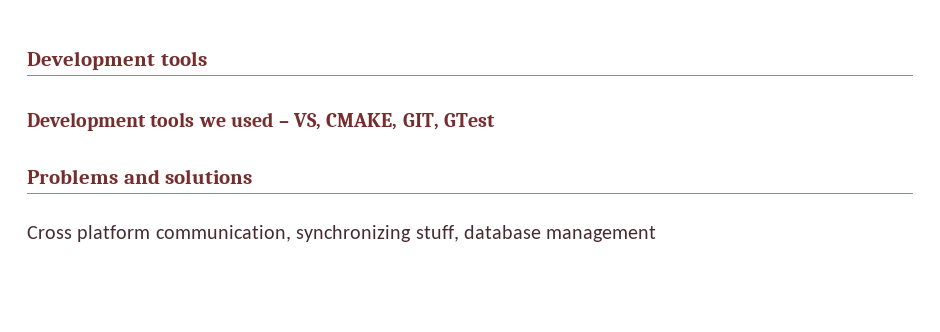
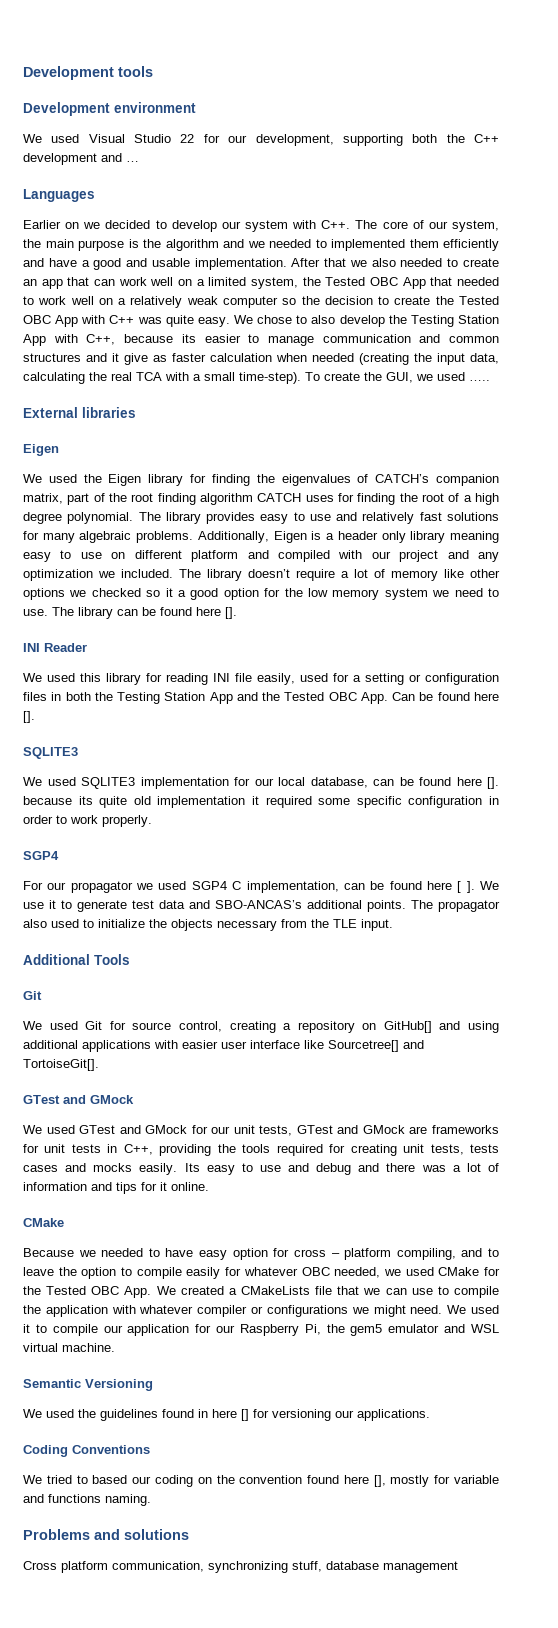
[150,112,496,130] tools we used – VS, CMAKE, GIT, GTest -> [114,102,196,113] [23,134,500,146] [23,153,139,165] [23,189,95,202] [23,220,500,232] [23,239,499,251] [23,258,500,270] [23,277,500,289] [23,296,499,308] [23,315,500,327] [23,334,499,346] [23,353,499,365] [23,372,490,384] [23,407,136,418] [23,444,59,456] [23,474,499,486] [23,493,499,505] [23,512,499,524] [23,531,500,543] [23,550,500,562] [23,569,500,581] [23,588,499,600] [23,607,237,619] [23,643,87,652] [23,673,499,685] [23,692,499,704] [23,711,35,723] [23,747,78,759] [23,777,499,789] [23,796,500,808] [23,815,152,827] [23,851,59,860] [23,881,499,893] [23,900,500,912] [23,919,393,931] [23,954,130,965] [23,991,42,1000] [23,1021,499,1033] [23,1040,424,1052] [23,1059,99,1071] [23,1095,134,1104] [23,1125,500,1136] [23,1144,499,1156] [23,1163,499,1175] [23,1182,209,1194] [23,1218,64,1227] [23,1248,500,1260] [23,1267,500,1279] [23,1286,500,1298] [23,1305,499,1317] [23,1324,500,1336] [23,1343,115,1352] [23,1379,153,1391] [23,1409,430,1421] [23,1445,150,1457] [23,1475,499,1487] [23,1494,151,1506] environment // We used Visual Studio 22 for our development, supporting both the C++ development and … // Languages // Earlier on we decided to develop our system with C++. The core of our system, the main purpose is the algorithm and we needed to implemented them efficiently and have a good and usable implementation. After that we also needed to create an app that can work well on a limited system, the Tested OBC App that needed to work well on a relatively weak computer so the decision to create the Tested OBC App with C++ was quite easy. We chose to also develop the Testing Station App with C++, because its easier to manage communication and common structures and it give as faster calculation when needed (creating the input data, calculating the real TCA with a small time-step). To create the GUI, we used ….. // External libraries // Eigen // We used the Eigen library for finding the eigenvalues of CATCH’s companion matrix, part of the root finding algorithm CATCH uses for finding the root of a high degree polynomial. The library provides easy to use and relatively fast solutions for many algebraic problems. Additionally, Eigen is a header only library meaning easy to use on different platform and compiled with our project and any optimization we included. The library doesn’t require a lot of memory like other options we checked so it a good option for the low memory system we need to use. The library can be found here []. // INI Reader // We used this library for reading INI file easily, used for a setting or configuration files in both the Testing Station App and the Tested OBC App. Can be found here []. // SQLITE3 // We used SQLITE3 implementation for our local database, can be found here []. because its quite old implementation it required some specific configuration in order to work properly. // SGP4 // For our propagator we used SGP4 C implementation, can be found here [ ]. We use it to generate test data and SBO-ANCAS’s additional points. The propagator also used to initialize the objects necessary from the TLE input. // Additional Tools // Git // We used Git for source control, creating a repository on GitHub[] and using additional applications with easier user interface like Sourcetree[] and TortoiseGit[]. // GTest and GMock // We used GTest and GMock for our unit tests, GTest and GMock are frameworks for unit tests in C++, providing the tools required for creating unit tests, tests cases and mocks easily. Its easy to use and debug and there was a lot of information and tips for it online. // CMake // Because we needed to have easy option for cross – platform compiling, and to leave the option to compile easily for whatever OBC needed, we used CMake for the Tested OBC App. We created a CMakeLists file that we can use to compile the application with whatever compiler or configurations we might need. We used it to compile our application for our Raspberry Pi, the gem5 emulator and WSL virtual machine. // Semantic Versioning // We used the guidelines found in here [] for versioning our applications. // Coding Conventions // We tried to based our coding on the convention found here [], mostly for variable and functions naming.

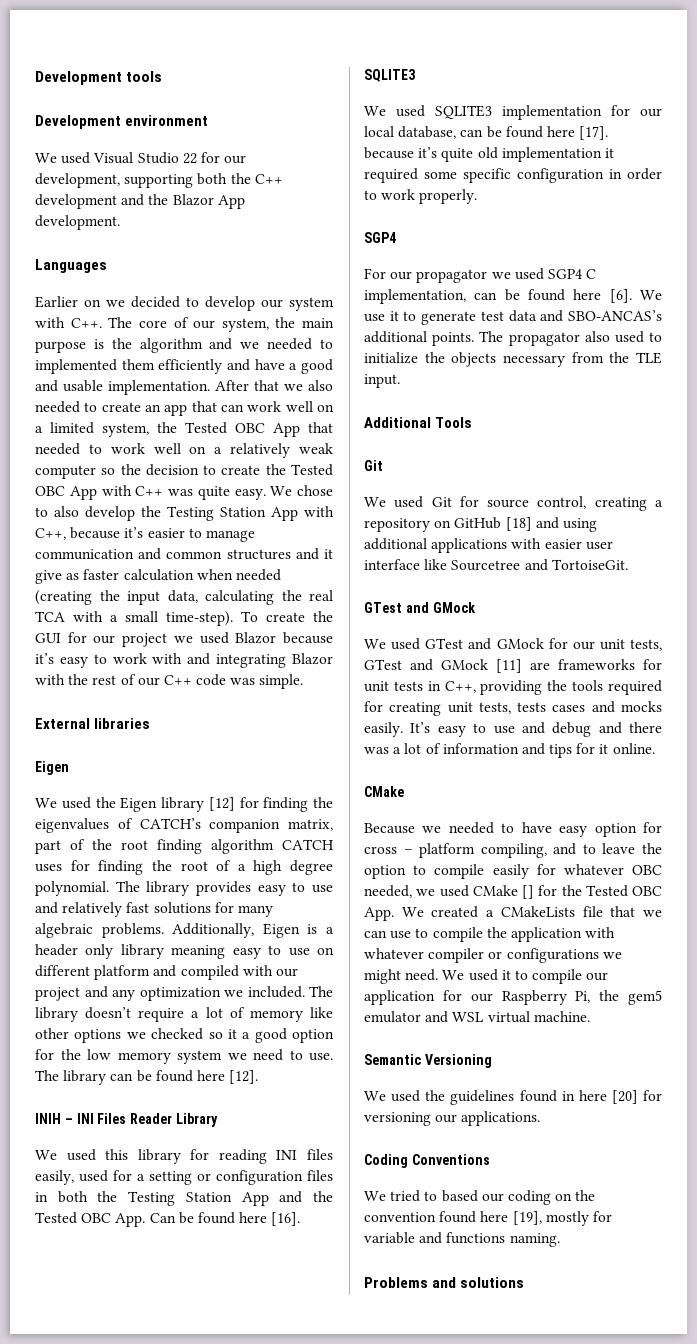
[126,161,139,162] … -> [148,194,245,209] [35,215,120,230] the Blazor App development.
[181,334,196,343] its -> [124,527,144,538] it’s
[386,372,490,383] GUI, we used ….. -> [35,632,333,647] [35,653,333,668] [35,674,304,689] GUI for our project we used Blazor because it’s easy to work with and integrating Blazor with the rest of our C++ code was simple.
(184, 480) none -> [208,797,235,811] [12]
[225,607,237,619] [23,643,40,652] []. // INI -> [229,1070,259,1084] [35,1113,127,1124] [12]. // INIH – INI Files
(87, 647) none -> [175,1113,218,1127] Library
[235,673,252,682] file -> [306,1149,333,1160] files
[23,711,35,723] []. -> [271,1212,301,1226] [16].
[487,777,499,789] [23,796,93,805] []. because its -> [579,126,609,140] [364,147,438,159] [17]. because it’s
[457,881,475,893] [ ]. -> [609,289,632,303] [6].
[383,1021,432,1033] GitHub[] -> [454,517,532,531] GitHub [18]
[328,1040,424,1052] [23,1059,99,1071] Sourcetree[] and TortoiseGit[]. -> [451,559,628,571] Sourcetree and TortoiseGit.
(405, 1129) none -> [496,659,522,673] [11]
[184,1163,200,1172] Its -> [410,722,431,733] It’s
(480, 1271) none -> [522,885,534,899] []
[241,1409,249,1421] [] -> [611,1090,638,1104] [20]
[373,1475,386,1487] [], -> [512,1211,542,1225] [19],
[23,1561,458,1573] // Cross platform communication, synchronizing stuff, database management -> (525, 1282) none

